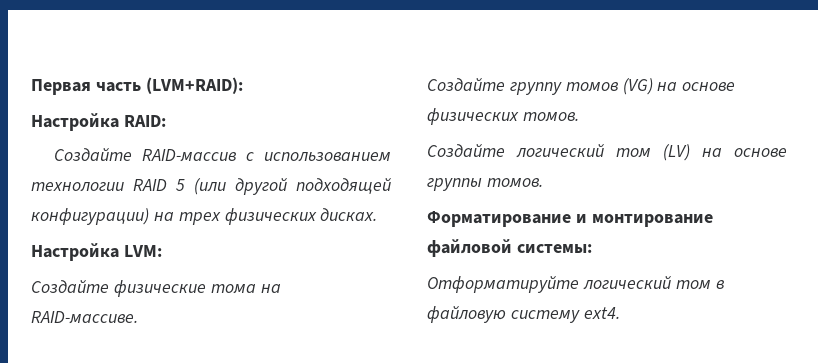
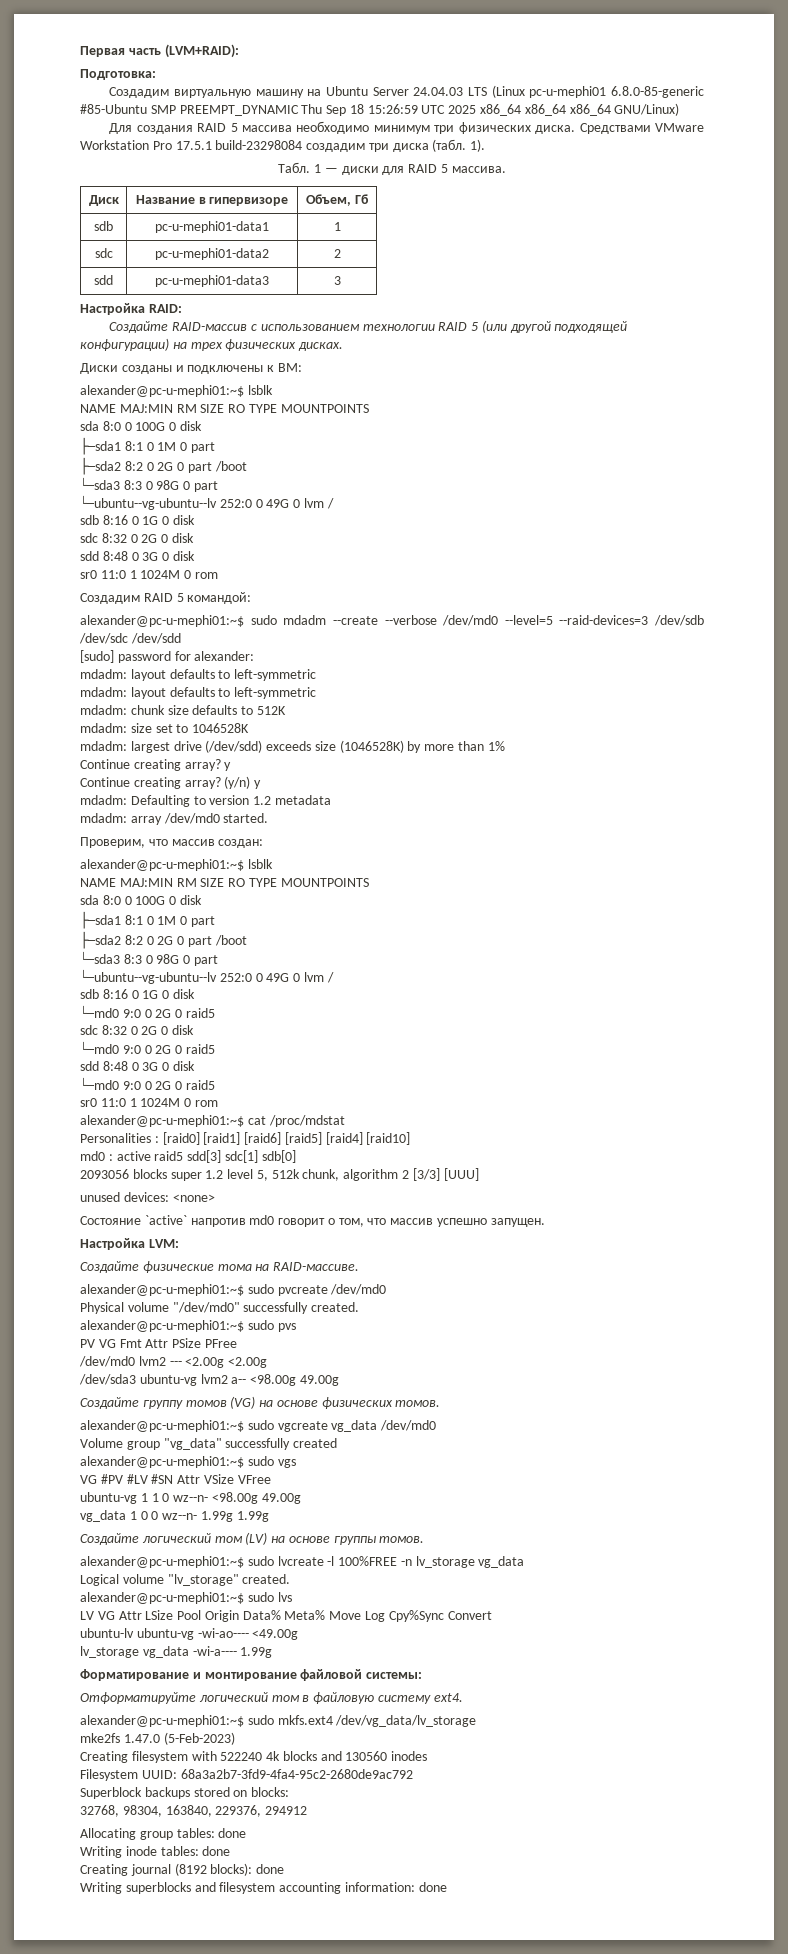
(243, 85) none -> [80,69,156,80] [109,85,704,98] [80,103,680,116] [109,121,704,134] [80,139,486,152] [278,162,506,175] [88,195,119,206] [135,195,289,206] [306,194,369,206] [94,221,113,231] [155,221,269,233] [333,222,341,231] [94,248,113,258] [155,248,269,260] [333,249,341,258] [94,275,113,285] [155,275,269,287] [333,276,341,285] // Подготовка: // Создадим виртуальную машину на Ubuntu Server 24.04.03 LTS (Linux pc-u-mephi01 6.8.0-85-generic #85-Ubuntu SMP PREEMPT_DYNAMIC Thu Sep 18 15:26:59 UTC 2025 x86_64 x86_64 x86_64 GNU/Linux) // Для создания RAID 5 массива необходимо минимум три физических диска. Средствами VMware Workstation Pro 17.5.1 build-23298084 создадим три диска (табл. 1). // Табл. 1 — диски для RAID 5 массива. // Диск | Название в гипервизоре | Объем, Гб // sdb | pc-u-mephi01-data1 | 1 // sdc | pc-u-mephi01-data2 | 2 // sdd | pc-u-mephi01-data3 | 3
(378, 214) none -> [80,363,302,374] [80,385,273,397] [80,404,369,413] [80,421,202,431] [80,437,215,455] [80,457,247,475] [80,477,218,492] [80,495,334,510] [80,515,195,525] [80,533,194,543] [80,551,195,561] [80,570,218,579] [80,592,252,604] [80,615,704,627] [79,633,181,644] [80,650,255,663] [80,669,317,681] [80,687,317,699] [80,705,286,715] [80,723,250,733] [80,740,505,753] [80,759,232,771] [80,776,262,789] [80,795,331,807] [80,813,269,825] [80,837,264,848] [80,859,273,871] [80,878,369,887] [80,895,202,905] [80,911,215,929] [80,931,247,949] [80,951,218,966] [80,969,334,984] [80,989,195,999] [80,1005,215,1018] [80,1025,194,1035] [80,1041,215,1054] [80,1061,195,1071] [80,1077,215,1090] [80,1098,218,1107] [80,1115,345,1127] [80,1132,411,1145] [80,1150,296,1163] [80,1168,479,1181] [80,1192,215,1202] [80,1215,545,1227] // Диски созданы и подключены к ВМ: // alexander@pc-u-mephi01:~$ lsblk // NAME MAJ:MIN RM SIZE RO TYPE MOUNTPOINTS // sda 8:0 0 100G 0 disk // ├─sda1 8:1 0 1M 0 part // ├─sda2 8:2 0 2G 0 part /boot // └─sda3 8:3 0 98G 0 part // └─ubuntu--vg-ubuntu--lv 252:0 0 49G 0 lvm / // sdb 8:16 0 1G 0 disk // sdc 8:32 0 2G 0 disk // sdd 8:48 0 3G 0 disk // sr0 11:0 1 1024M 0 rom // Создадим RAID 5 командой: // alexander@pc-u-mephi01:~$ sudo mdadm --create --verbose /dev/md0 --level=5 --raid-devices=3 /dev/sdb /dev/sdc /dev/sdd // [sudo] password for alexander: // mdadm: layout defaults to left-symmetric // mdadm: layout defaults to left-symmetric // mdadm: chunk size defaults to 512K // mdadm: size set to 1046528K // mdadm: largest drive (/dev/sdd) exceeds size (1046528K) by more than 1% // Continue creating array? y // Continue creating array? (y/n) y // mdadm: Defaulting to version 1.2 metadata // mdadm: array /dev/md0 started. // Проверим, что массив создан: // alexander@pc-u-mephi01:~$ lsblk // NAME MAJ:MIN RM SIZE RO TYPE MOUNTPOINTS // sda 8:0 0 100G 0 disk // ├─sda1 8:1 0 1M 0 part // ├─sda2 8:2 0 2G 0 part /boot // └─sda3 8:3 0 98G 0 part // └─ubuntu--vg-ubuntu--lv 252:0 0 49G 0 lvm / // sdb 8:16 0 1G 0 disk // └─md0 9:0 0 2G 0 raid5 // sdc 8:32 0 2G 0 disk // └─md0 9:0 0 2G 0 raid5 // sdd 8:48 0 3G 0 disk // └─md0 9:0 0 2G 0 raid5 // sr0 11:0 1 1024M 0 rom // alexander@pc-u-mephi01:~$ cat /proc/mdstat // Personalities : [raid0] [raid1] [raid6] [raid5] [raid4] [raid10] // md0 : active raid5 sdd[3] sdc[1] sdb[0] // 2093056 blocks super 1.2 level 5, 512k chunk, algorithm 2 [3/3] [UUU] // unused devices: <none> // Состояние `active` напротив md0 говорит о том, что массив успешно запущен.
(138, 317) none -> [80,1284,387,1296] [80,1302,360,1314] [80,1320,296,1332] [80,1338,237,1348] [79,1356,268,1368] [79,1374,339,1386] // alexander@pc-u-mephi01:~$ sudo pvcreate /dev/md0 // Physical volume "/dev/md0" successfully created. // alexander@pc-u-mephi01:~$ sudo pvs // PV VG Fmt Attr PSize PFree // /dev/md0 lvm2 --- <2.00g <2.00g // /dev/sda3 ubuntu-vg lvm2 a-- <98.00g 49.00g
(579, 117) none -> [80,1420,437,1432] [80,1438,338,1450] [80,1456,296,1468] [80,1474,271,1484] [80,1492,301,1504] [80,1510,269,1522] // alexander@pc-u-mephi01:~$ sudo vgcreate vg_data /dev/md0 // Volume group "vg_data" successfully created // alexander@pc-u-mephi01:~$ sudo vgs // VG #PV #LV #SN Attr VSize VFree // ubuntu-vg 1 1 0 wz--n- <98.00g 49.00g // vg_data 1 0 0 wz--n- 1.99g 1.99g
(543, 183) none -> [80,1556,525,1568] [80,1574,291,1586] [80,1592,292,1604] [80,1610,492,1622] [80,1628,299,1640] [80,1646,273,1658] // alexander@pc-u-mephi01:~$ sudo lvcreate -l 100%FREE -n lv_storage vg_data // Logical volume "lv_storage" created. // alexander@pc-u-mephi01:~$ sudo lvs // LV VG Attr LSize Pool Origin Data% Meta% Move Log Cpy%Sync Convert // ubuntu-lv ubuntu-vg -wi-ao---- <49.00g // lv_storage vg_data -wi-a---- 1.99g
(620, 313) none -> [80,1715,477,1727] [80,1732,235,1745] [80,1751,428,1763] [80,1769,413,1781] [80,1787,290,1799] [80,1805,308,1817] [80,1828,247,1840] [80,1846,231,1858] [80,1863,285,1876] [80,1882,447,1894] // alexander@pc-u-mephi01:~$ sudo mkfs.ext4 /dev/vg_data/lv_storage // mke2fs 1.47.0 (5-Feb-2023) // Creating filesystem with 522240 4k blocks and 130560 inodes // Filesystem UUID: 68a3a2b7-3fd9-4fa4-95c2-2680de9ac792 // Superblock backups stored on blocks: // 32768, 98304, 163840, 229376, 294912 // Allocating group tables: done // Writing inode tables: done // Creating journal (8192 blocks): done // Writing superblocks and filesystem accounting information: done

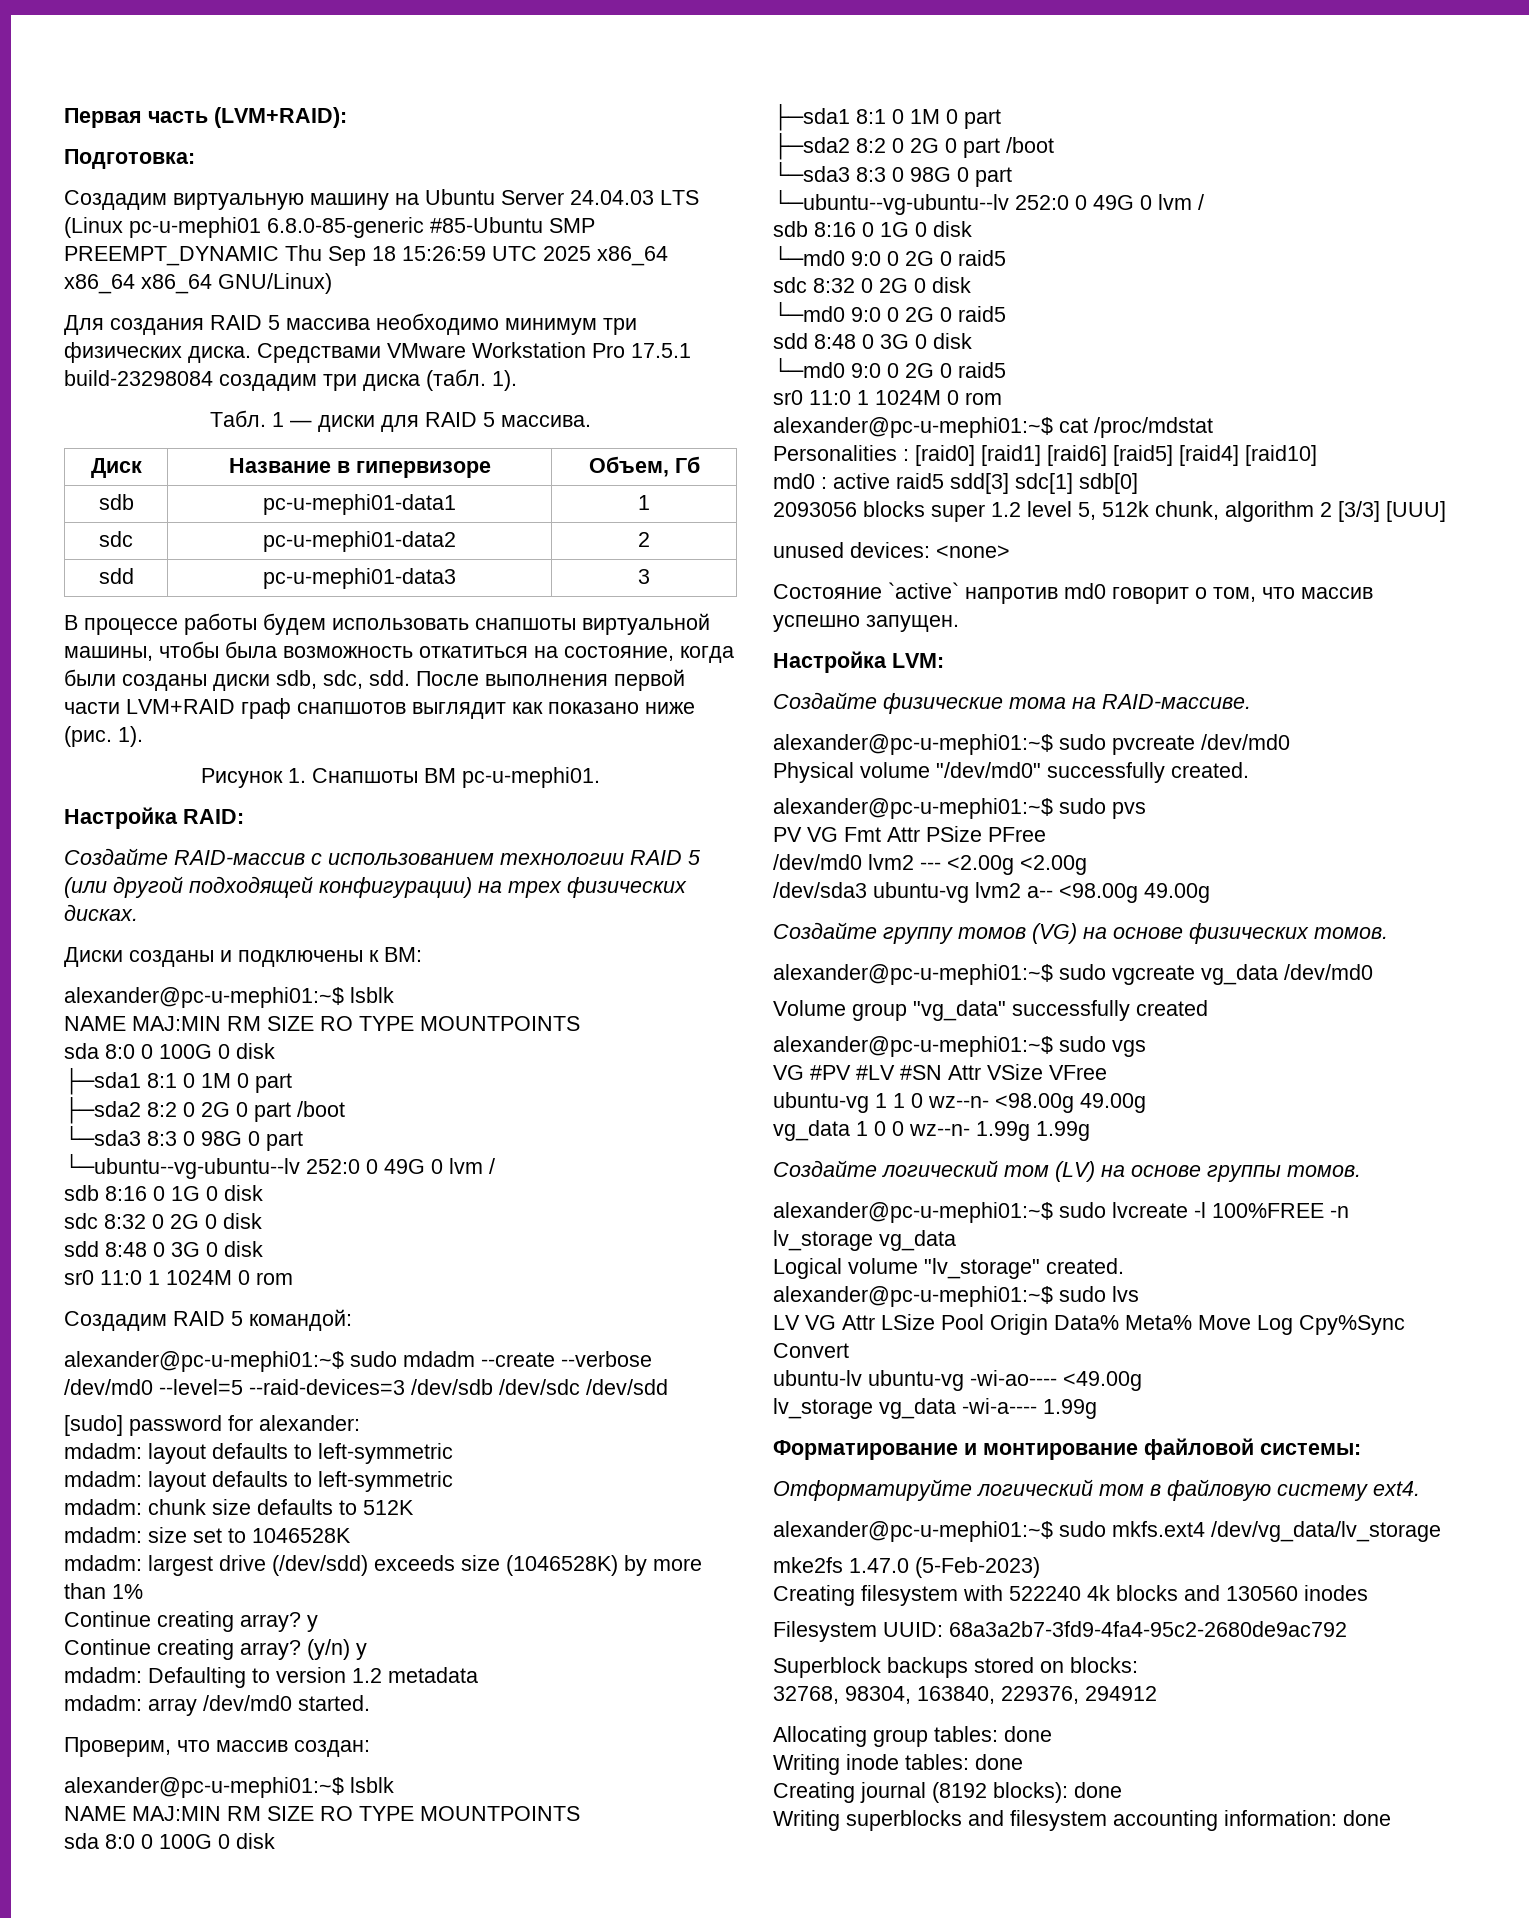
(341, 280) none -> [64,613,710,635] [64,641,734,663] [64,669,685,691] [64,698,695,719] [64,726,143,747] [201,767,600,788] // В процессе работы будем использовать снапшоты виртуальной машины, чтобы была возможность откатиться на состояние, когда были созданы диски sdb, sdc, sdd. После выполнения первой части LVM+RAID граф снапшотов выглядит как показано ниже (рис. 1). // Рисунок 1. Снапшоты ВМ pc-u-mephi01.

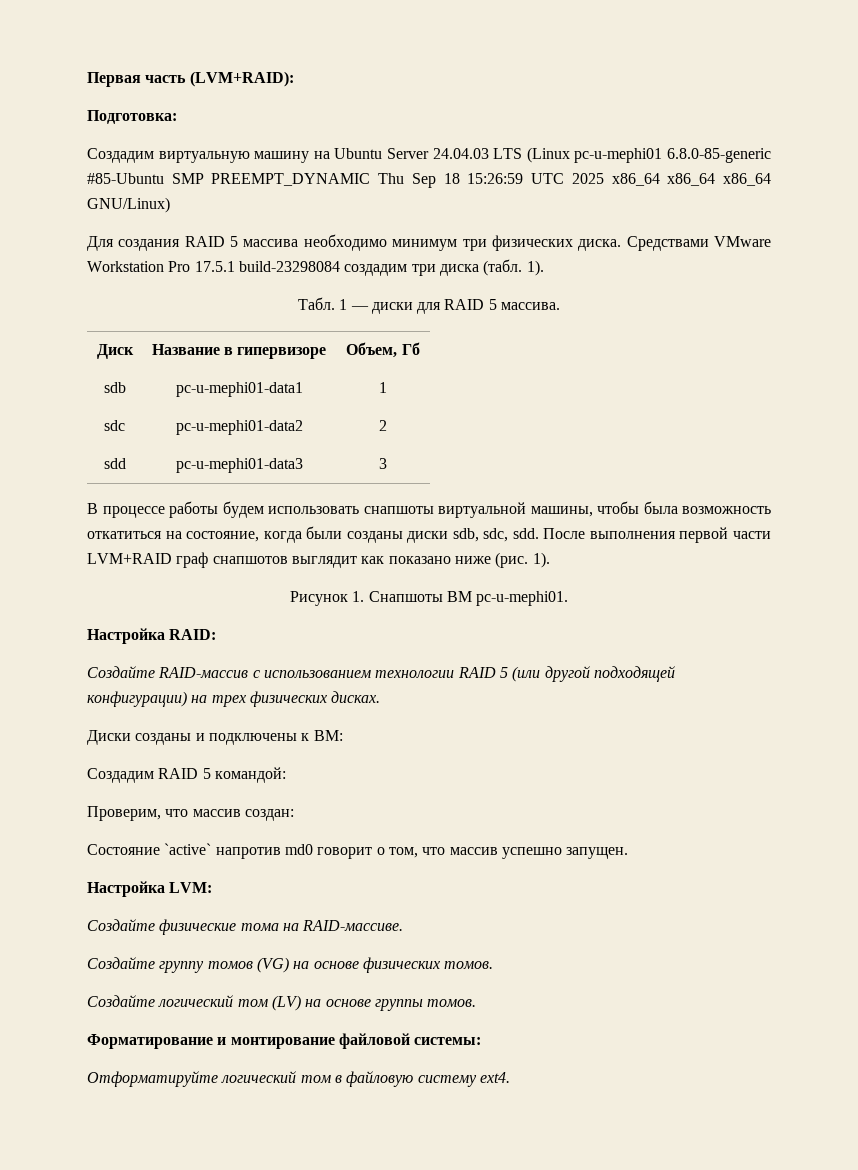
[64,987,394,1008] [64,1016,580,1031] [64,1043,275,1059] [64,1068,292,1095] [64,1097,345,1124] [64,1126,303,1151] [64,1154,495,1179] [64,1185,263,1201] [64,1213,262,1229] [64,1241,263,1257] [64,1270,293,1285] [64,1309,352,1331] [64,1351,652,1372] [64,1379,668,1395] [64,1415,360,1436] [64,1443,453,1464] [64,1471,453,1492] [64,1499,414,1515] [64,1527,351,1543] [64,1555,702,1576] [64,1583,143,1599] [64,1611,318,1632] [64,1639,367,1660] [64,1667,478,1688] [64,1695,370,1716] [64,1737,370,1757] [64,1777,394,1798] [64,1806,580,1821] [64,1833,275,1849] [773,104,1001,131] [773,133,1054,160] [773,162,1012,187] [773,190,1204,215] [773,221,972,237] [773,246,1006,266] [773,277,971,293] [773,302,1006,322] [773,333,972,349] [773,358,1006,378] [773,390,1002,405] [773,417,1213,438] [773,445,1317,466] [773,473,1138,494] [773,501,1446,522] [773,542,1010,558] alexander@pc-u-mephi01:~$ lsblk // NAME MAJ:MIN RM SIZE RO TYPE MOUNTPOINTS // sda 8:0 0 100G 0 disk // ├─sda1 8:1 0 1M 0 part // ├─sda2 8:2 0 2G 0 part /boot // └─sda3 8:3 0 98G 0 part // └─ubuntu--vg-ubuntu--lv 252:0 0 49G 0 lvm / // sdb 8:16 0 1G 0 disk // sdc 8:32 0 2G 0 disk // sdd 8:48 0 3G 0 disk // sr0 11:0 1 1024M 0 rom // Создадим RAID 5 командой: // alexander@pc-u-mephi01:~$ sudo mdadm --create --verbose /dev/md0 --level=5 --raid-devices=3 /dev/sdb /dev/sdc /dev/sdd // [sudo] password for alexander: // mdadm: layout defaults to left-symmetric // mdadm: layout defaults to left-symmetric // mdadm: chunk size defaults to 512K // mdadm: size set to 1046528K // mdadm: largest drive (/dev/sdd) exceeds size (1046528K) by more than 1% // Continue creating array? y // Continue creating array? (y/n) y // mdadm: Defaulting to version 1.2 metadata // mdadm: array /dev/md0 started. // Проверим, что массив создан: // alexander@pc-u-mephi01:~$ lsblk // NAME MAJ:MIN RM SIZE RO TYPE MOUNTPOINTS // sda 8:0 0 100G 0 disk // ├─sda1 8:1 0 1M 0 part // ├─sda2 8:2 0 2G 0 part /boot // └─sda3 8:3 0 98G 0 part // └─ubuntu--vg-ubuntu--lv 252:0 0 49G 0 lvm / // sdb 8:16 0 1G 0 disk // └─md0 9:0 0 2G 0 raid5 // sdc 8:32 0 2G 0 disk // └─md0 9:0 0 2G 0 raid5 // sdd 8:48 0 3G 0 disk // └─md0 9:0 0 2G 0 raid5 // sr0 11:0 1 1024M 0 rom // alexander@pc-u-mephi01:~$ cat /proc/mdstat // Personalities : [raid0] [raid1] [raid6] [raid5] [raid4] [raid10] // md0 : active raid5 sdd[3] sdc[1] sdb[0] // 2093056 blocks super 1.2 level 5, 512k chunk, algorithm 2 [3/3] [UUU] // unused devices: <none> -> [87,767,286,783] [87,806,294,821] Создадим RAID 5 командой: // Проверим, что массив создан:
[773,734,1290,755] [773,762,1249,783] [773,798,1146,819] [773,826,1046,842] [773,854,1087,875] [773,882,1210,903] // alexander@pc-u-mephi01:~$ sudo pvcreate /dev/md0 // Physical volume "/dev/md0" successfully created. // alexander@pc-u-mephi01:~$ sudo pvs // PV VG Fmt Attr PSize PFree // /dev/md0 lvm2 --- <2.00g <2.00g // /dev/sda3 ubuntu-vg lvm2 a-- <98.00g 49.00g -> (404, 925) none
[773,964,1373,985] [773,1000,1208,1021] [773,1036,1146,1057] [773,1064,1107,1080] [773,1092,1146,1113] [773,1120,1090,1141] // alexander@pc-u-mephi01:~$ sudo vgcreate vg_data /dev/md0 // Volume group "vg_data" successfully created // alexander@pc-u-mephi01:~$ sudo vgs // VG #PV #LV #SN Attr VSize VFree // ubuntu-vg 1 1 0 wz--n- <98.00g 49.00g // vg_data 1 0 0 wz--n- 1.99g 1.99g -> (494, 965) none
[773,1202,1349,1223] [773,1230,956,1251] [773,1258,1124,1279] [773,1286,1139,1307] [773,1314,1405,1335] [773,1343,849,1358] [773,1370,1142,1391] [773,1398,1097,1419] // alexander@pc-u-mephi01:~$ sudo lvcreate -l 100%FREE -n lv_storage vg_data // Logical volume "lv_storage" created. // alexander@pc-u-mephi01:~$ sudo lvs // LV VG Attr LSize Pool Origin Data% Meta% Move Log Cpy%Sync Convert // ubuntu-lv ubuntu-vg -wi-ao---- <49.00g // lv_storage vg_data -wi-a---- 1.99g -> (477, 1003) none
[773,1521,1441,1542] [773,1557,1040,1578] [773,1585,1368,1606] [773,1621,1347,1642] [773,1657,1138,1678] [773,1686,1157,1704] [773,1726,1052,1747] [773,1754,1023,1775] [773,1782,1122,1803] [773,1810,1391,1831] // alexander@pc-u-mephi01:~$ sudo mkfs.ext4 /dev/vg_data/lv_storage // mke2fs 1.47.0 (5-Feb-2023) // Creating filesystem with 522240 4k blocks and 130560 inodes // Filesystem UUID: 68a3a2b7-3fd9-4fa4-95c2-2680de9ac792 // Superblock backups stored on blocks: // 32768, 98304, 163840, 229376, 294912 // Allocating group tables: done // Writing inode tables: done // Creating journal (8192 blocks): done // Writing superblocks and filesystem accounting information: done -> (510, 1077) none

